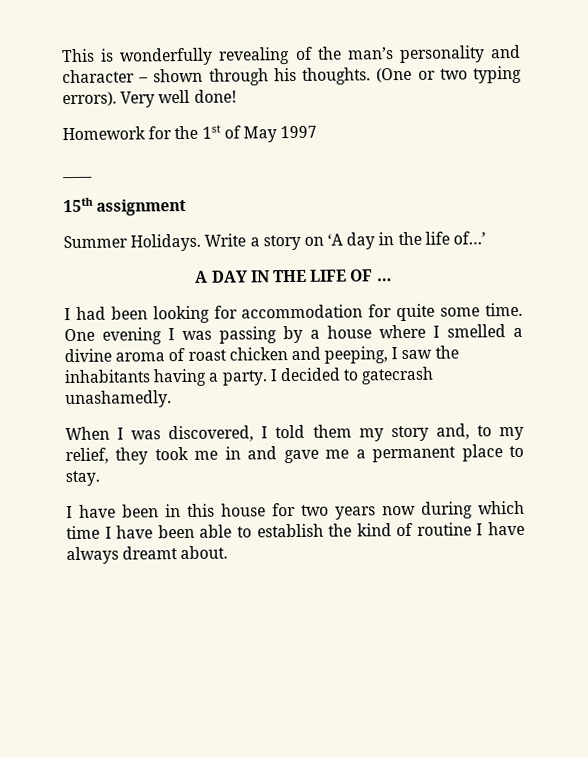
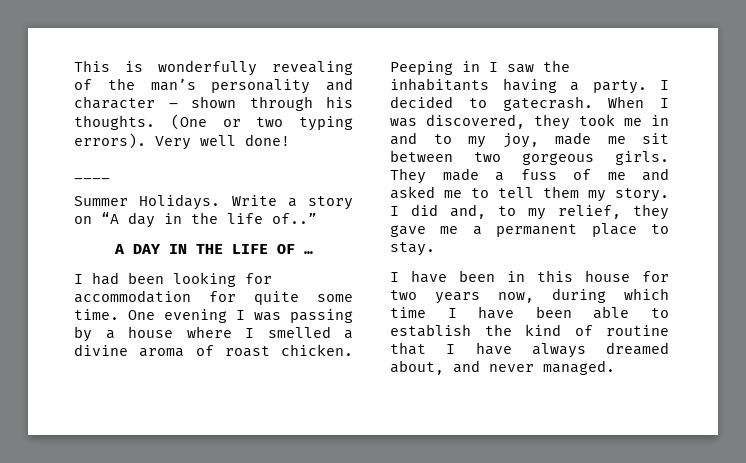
[62,124,318,143] // Homework for the 1st of May 1997 -> (290, 140) none
[63,197,187,216] // 15th assignment -> (110, 178) none
[327,233,344,246] ‘A -> [101,212,119,224] “A
[453,231,487,245] of…’ -> [272,213,317,224] of..”
[228,346,389,364] chicken and peeping, -> [281,344,353,356] [390,61,480,75] chicken. Peeping in
[361,366,435,385] [65,390,172,409] gatecrash unashamedly. // -> [502,96,593,111] gatecrash.
[261,424,429,442] I told them my story -> [534,114,669,130] [390,132,669,148] [390,150,669,165] [390,168,669,184] [390,186,669,202] [390,204,438,216] they took me in and to my joy, made me sit between two gorgeous girls. They made a fuss of me and asked me to tell them my story. I did
[154,446,278,461] took me in and -> (669, 212) none
[382,505,416,516] now -> [498,292,534,303] now,
(472, 529) none -> [390,342,426,355] that
[122,545,229,560] dreamt about. -> [606,342,669,355] [390,360,615,375] dreamed about, and never managed.

